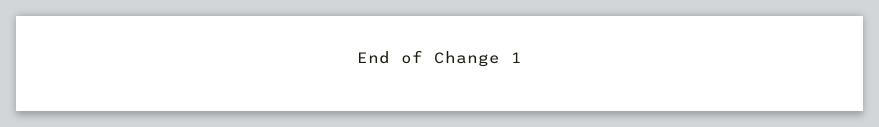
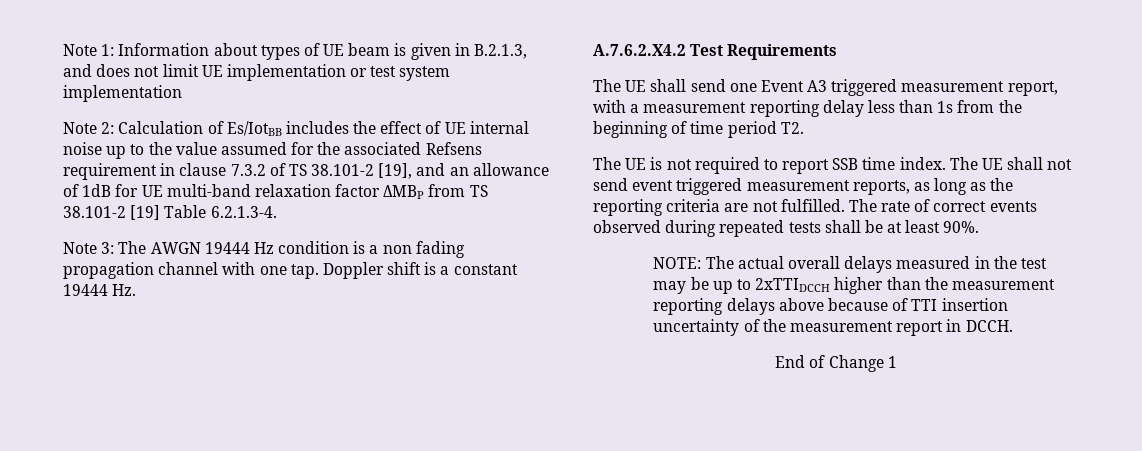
(357, 57) none -> [63,43,528,60] [63,64,451,81] [63,85,182,102] [63,121,529,136] [63,142,482,159] [63,163,549,180] [63,184,488,199] [63,205,277,220] [63,241,465,258] [63,262,518,279] [63,284,137,296] [593,44,838,60] [593,79,1058,96] [593,100,1022,117] [593,121,804,138] [593,157,1073,174] [593,178,1014,195] [593,199,1037,216] [593,220,980,237] [653,256,1047,273] [653,277,1055,294] [653,298,1008,315] [653,319,1013,336] Note 1: Information about types of UE beam is given in B.2.1.3, and does not limit UE implementation or test system implementation // Note 2: Calculation of Es/IotBB includes the effect of UE internal noise up to the value assumed for the associated Refsens requirement in clause 7.3.2 of TS 38.101-2 [19], and an allowance of 1dB for UE multi-band relaxation factor ΔMBP from TS 38.101-2 [19] Table 6.2.1.3-4. // Note 3: The AWGN 19444 Hz condition is a non fading propagation channel with one tap. Doppler shift is a constant 19444 Hz. // A.7.6.2.X4.2 Test Requirements // The UE shall send one Event A3 triggered measurement report, with a measurement reporting delay less than 1s from the beginning of time period T2. // The UE is not required to report SSB time index. The UE shall not send event triggered measurement reports, as long as the reporting criteria are not fulfilled. The rate of correct events observed during repeated tests shall be at least 90%. // NOTE: The actual overall delays measured in the test may be up to 2xTTIDCCH higher than the measurement reporting delays above because of TTI insertion uncertainty of the measurement report in DCCH. //

